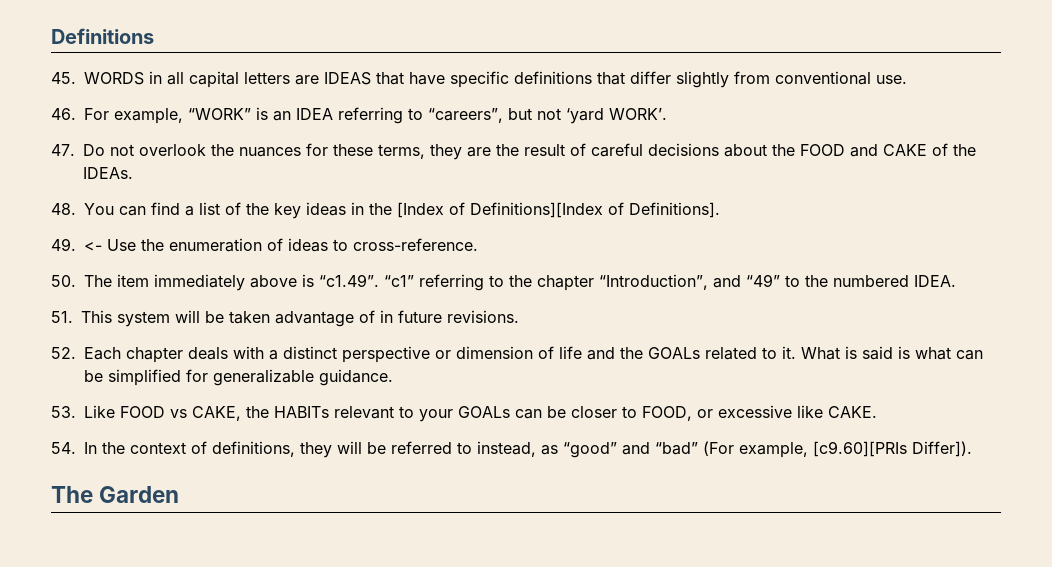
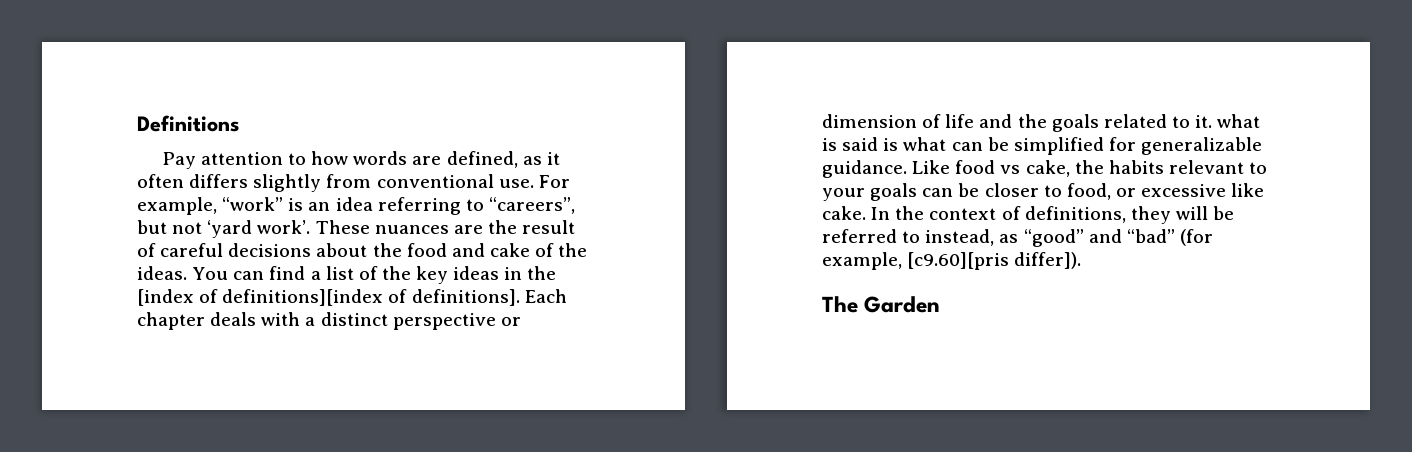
[51,71,671,88] 45. WORDS in all capital letters are IDEAS that have specific definitions that differ -> [161,151,560,169] [137,174,249,188] Pay attention to how words are defined, as it often differs
[51,108,76,120] // 46. -> (534, 183) none
[188,108,251,120] “WORK” -> [222,197,284,211] “work”
[296,108,333,120] IDEA -> [335,197,373,211] idea
[609,108,667,120] [51,143,462,160] WORK’. // 47. Do not overlook the nuances for these terms, they -> [257,220,449,234] work’. These nuances
[800,143,976,157] [83,167,133,179] [51,203,76,215] FOOD and CAKE of the IDEAs. // 48. -> [406,243,588,257] [137,266,187,280] food and cake of the ideas.
[397,202,720,218] [51,238,478,252] [51,274,956,291] [51,310,519,327] [51,347,76,359] [Index of Definitions][Index of Definitions]. // 49. <- Use the enumeration of ideas to cross-reference. // 50. The item immediately above is “c1.49”. “c1” referring to the chapter “Introduction”, and “49” to the numbered IDEA. // 51. This system will be taken advantage of in future revisions. // 52. -> [137,289,520,306] [index of definitions][index of definitions].
[648,347,700,359] GOALs -> [1051,114,1099,132] goals
[801,347,840,360] What -> [1217,114,1261,128] what
[51,405,329,421] // 53. Like FOOD vs CAKE, the HABITs -> [912,160,1164,177] Like food vs cake, the habits
[458,406,510,418] GOALs -> [870,183,918,201] goals
[642,406,692,421] FOOD, -> [1066,183,1111,200] food,
[828,406,877,418] [51,442,76,454] CAKE. // 54. -> [822,206,866,220] cake.
[703,441,972,458] (For example, [c9.60][PRIs Differ]). -> [1179,229,1213,246] [822,252,1082,270] (for example, [c9.60][pris differ]).

